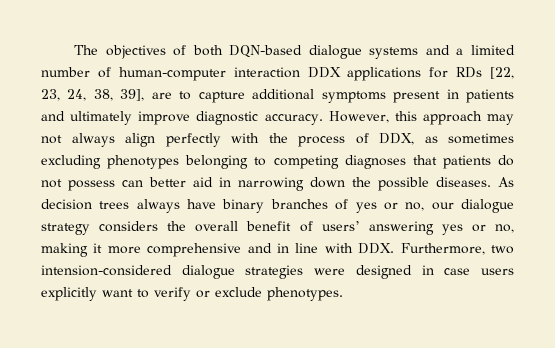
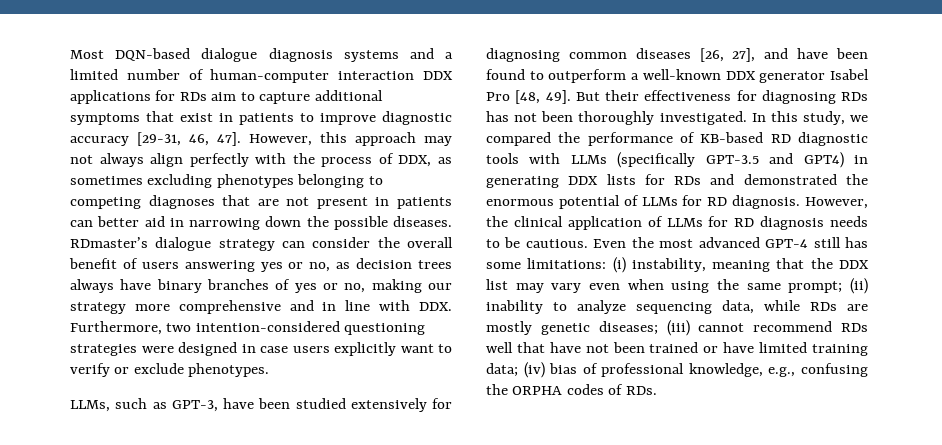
[74,45,223,59] The objectives of both -> [70,50,104,59] Most
(362, 52) none -> [268,48,333,62] diagnosis
[490,67,514,79] [41,89,514,103] [41,111,323,125] [22, 23, 24, 38, 39], are to capture additional symptoms present in patients and ultimately improve diagnostic accuracy. -> [211,90,383,104] [70,111,452,125] [70,132,241,146] aim to capture additional symptoms that exist in patients to improve diagnostic accuracy [29-31, 46, 47].
[442,155,514,169] [41,179,115,191] patients do not possess -> [257,197,452,209] are not present in patients
[498,177,514,187] As -> [70,237,453,251] [69,258,351,272] RDmaster’s dialogue strategy can consider the overall benefit of users answering yes or no, as
[431,199,515,213] [41,221,515,235] [41,243,103,257] our dialogue strategy considers the overall benefit of users’ answering yes or no, making it -> [371,279,452,293] [70,302,126,314] making our strategy
[41,265,235,279] intension-considered dialogue -> [195,321,426,335] intention-considered questioning
(343, 294) none -> [70,398,452,412] [486,48,868,62] [486,69,869,83] [486,90,868,104] [486,111,868,125] [486,132,868,146] [486,152,868,168] [486,174,868,188] [486,195,868,209] [486,216,868,230] [486,237,869,248] [486,257,869,273] [486,278,868,294] [486,300,868,314] [486,320,868,336] [486,342,868,356] [486,362,868,378] [486,384,657,395] // LLMs, such as GPT-3, have been studied extensively for diagnosing common diseases [26, 27], and have been found to outperform a well-known DDX generator Isabel Pro [48, 49]. But their effectiveness for diagnosing RDs has not been thoroughly investigated. In this study, we compared the performance of KB-based RD diagnostic tools with LLMs (specifically GPT-3.5 and GPT4) in generating DDX lists for RDs and demonstrated the enormous potential of LLMs for RD diagnosis. However, the clinical application of LLMs for RD diagnosis needs to be cautious. Even the most advanced GPT-4 still has some limitations: (i) instability, meaning that the DDX list may vary even when using the same prompt; (ii) inability to analyze sequencing data, while RDs are mostly genetic diseases; (iii) cannot recommend RDs well that have not been trained or have limited training data; (iv) bias of professional knowledge, e.g., confusing the ORPHA codes of RDs.

